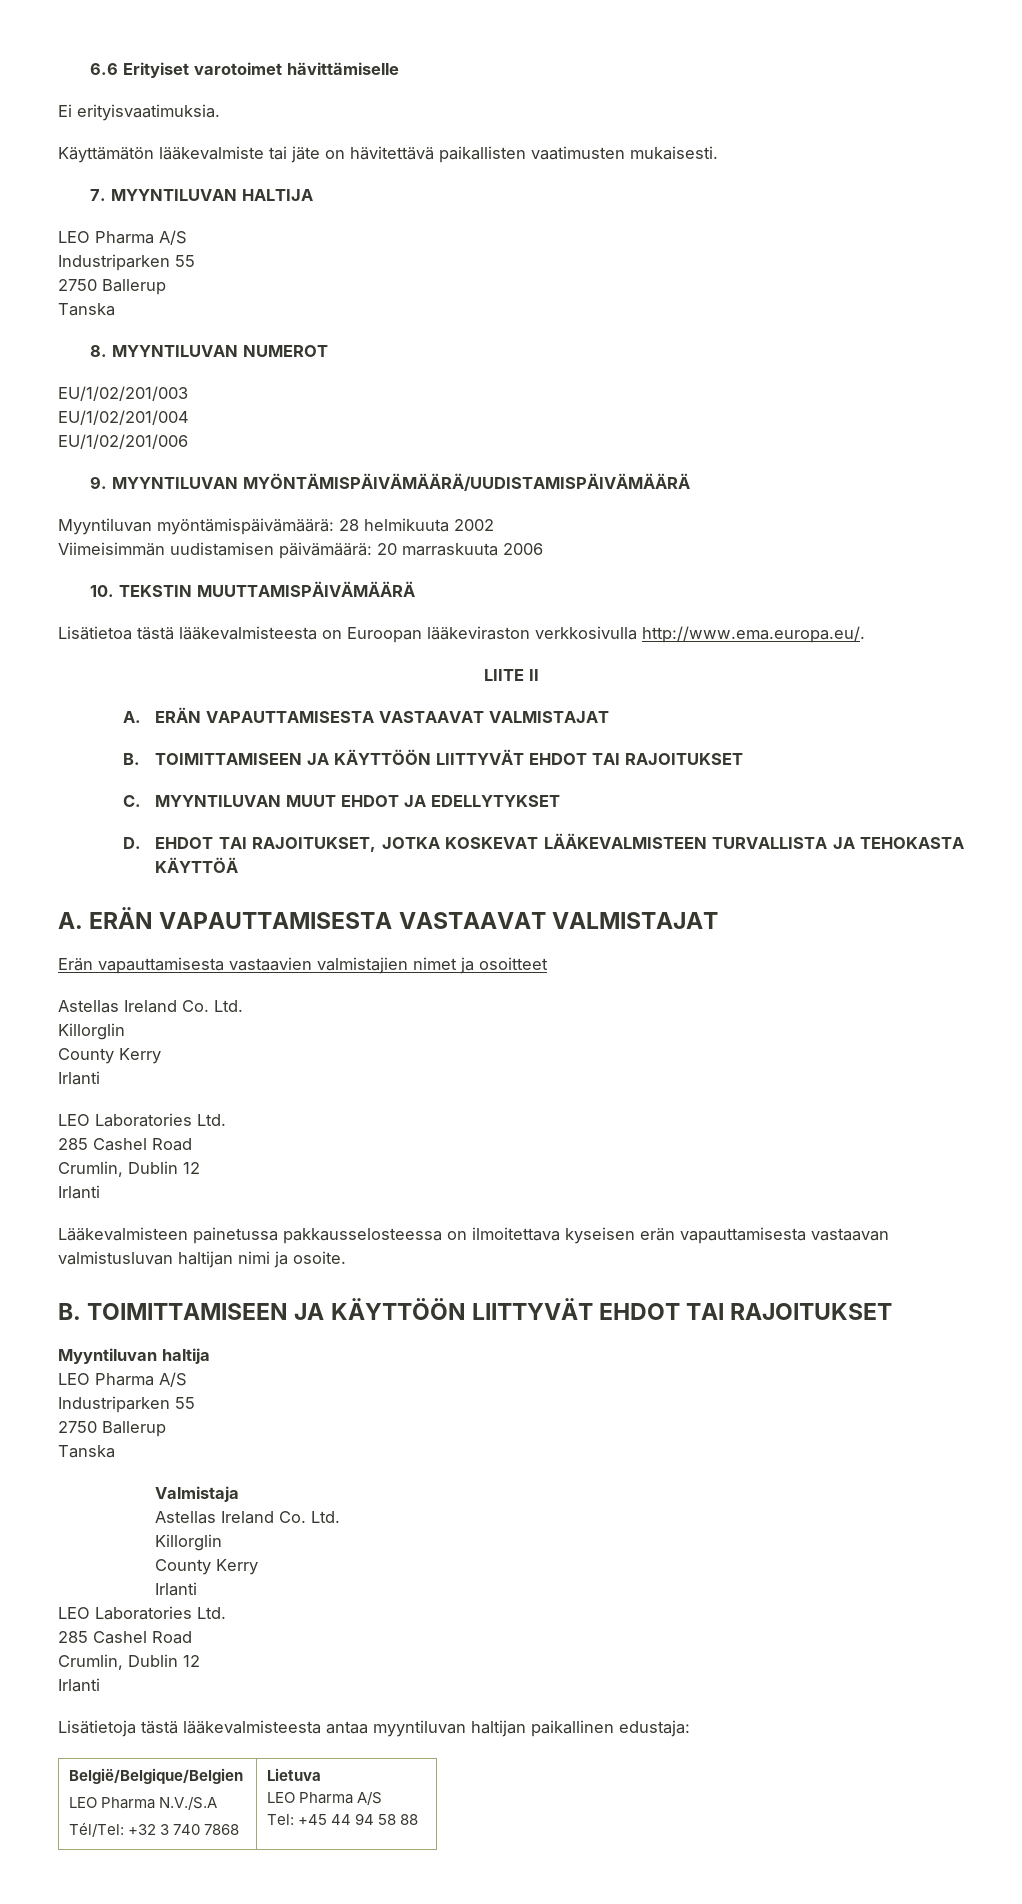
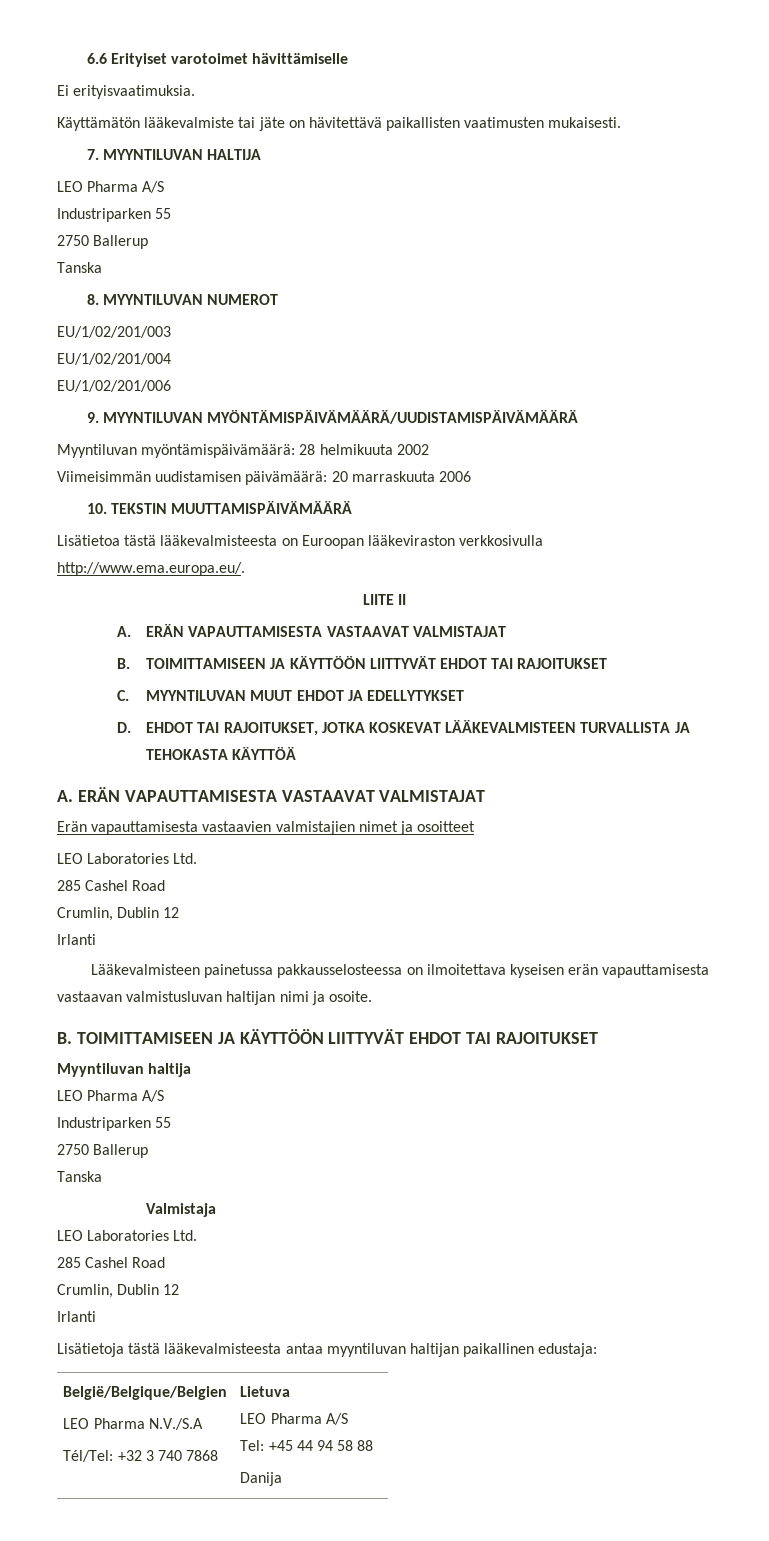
[58,1000,243,1013] [58,1023,125,1040] [58,1048,161,1064] [58,1071,100,1085] // Astellas Ireland Co. Ltd. // Killorglin // County Kerry // Irlanti -> (476, 826) none
[155,1511,341,1524] [155,1534,223,1551] [155,1559,259,1575] [155,1582,198,1596] // Astellas Ireland Co. Ltd. // Killorglin // County Kerry // Irlanti -> (217, 1210) none
(419, 1819) none -> [240,1472,283,1486] // Danija

